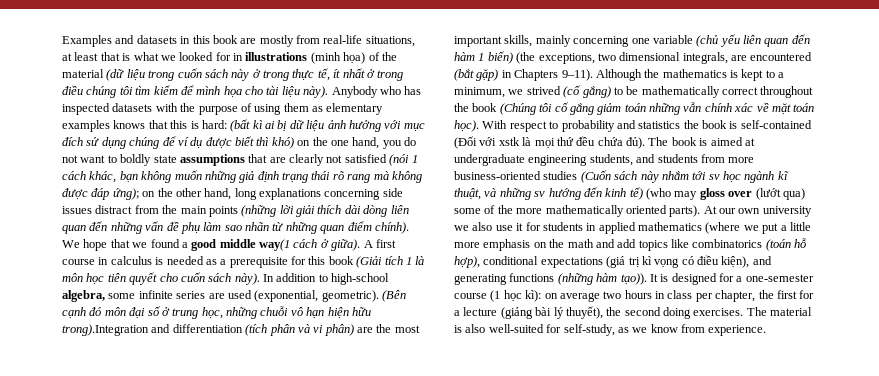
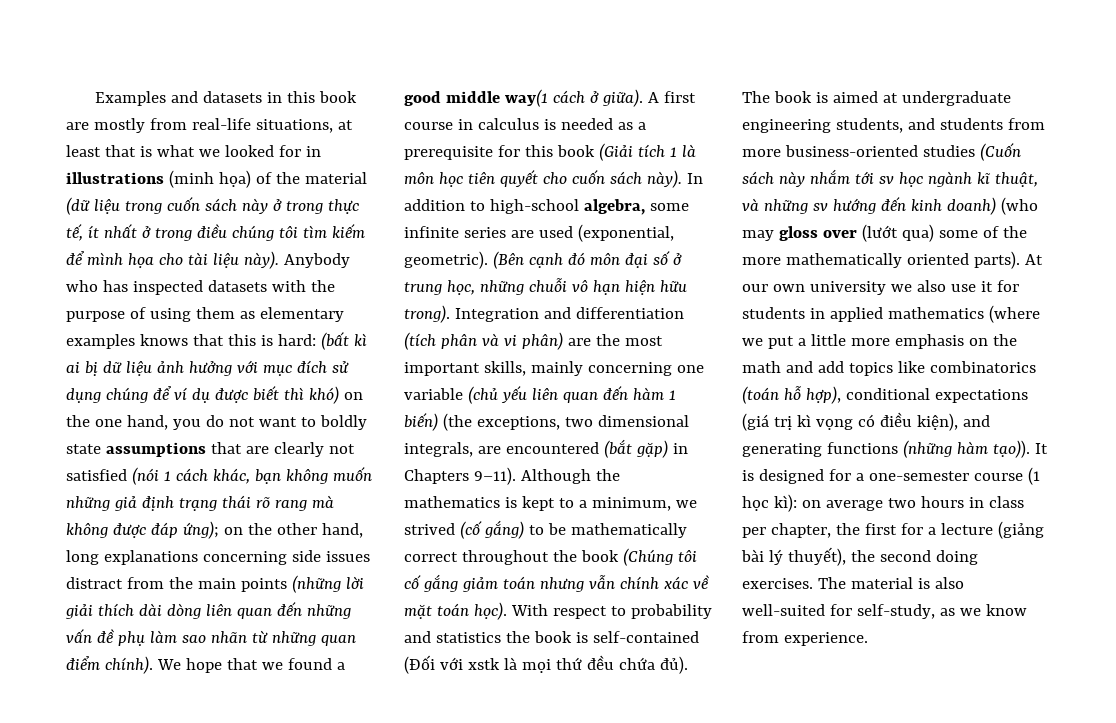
[62,324,149,336] trong).Integration -> [404,305,539,323] trong). Integration
[649,103,680,115] những -> [539,577,584,592] nhưng
[629,187,643,200] tế) -> [946,197,996,215] doanh)

